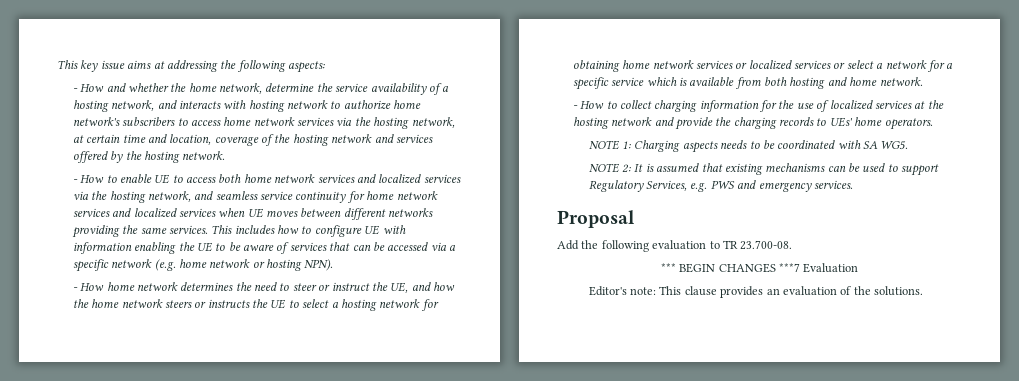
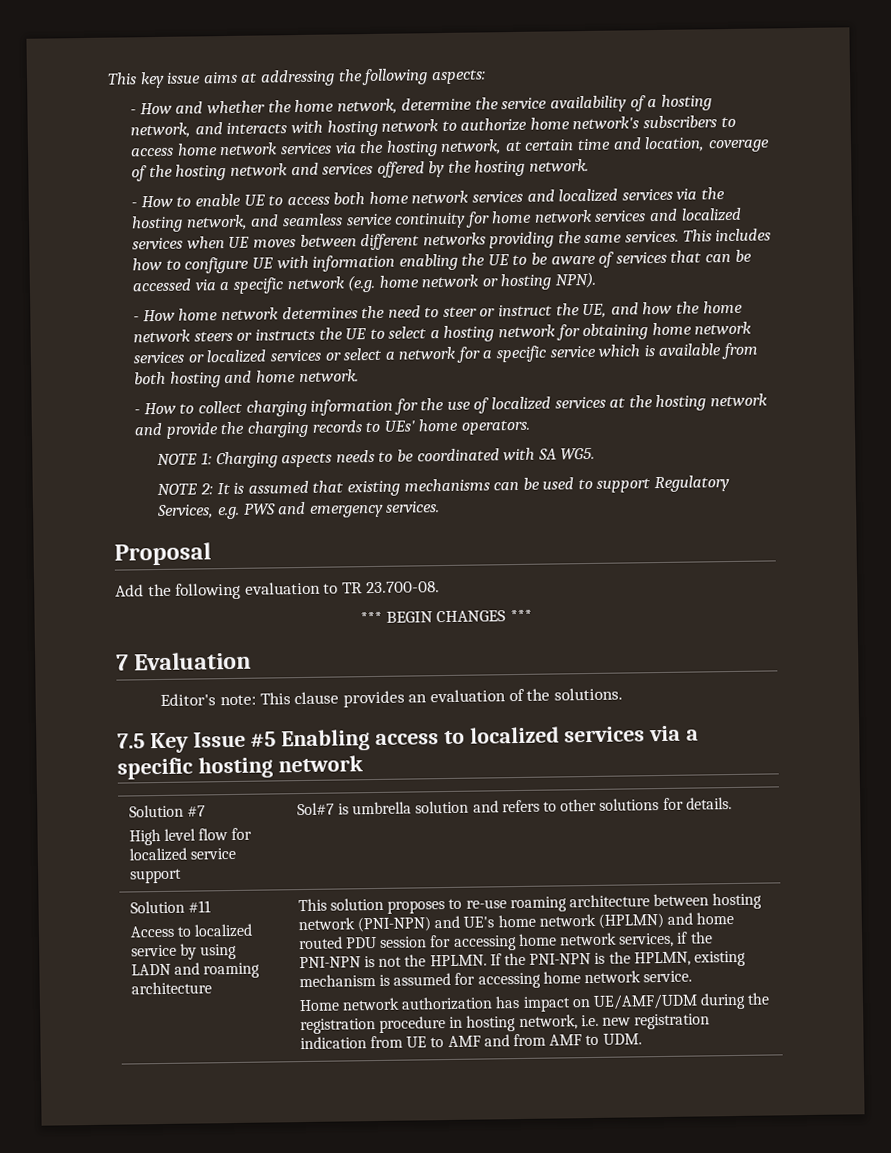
[778,263,800,272] ***7 -> [509,609,532,622] [116,654,129,671] *** // 7
(924, 291) none -> [117,725,700,754] [117,755,364,780] [128,804,207,818] [128,827,253,846] [128,847,237,862] [129,868,182,884] [296,797,732,816] [129,900,212,914] [129,923,254,938] [130,943,238,960] [130,962,261,979] [130,981,212,995] [297,892,763,914] [297,911,735,933] [298,931,713,951] [298,950,746,969] [298,970,693,989] [298,992,771,1012] [299,1013,711,1035] [299,1033,642,1050] // 7.5 Key Issue #5 Enabling access to localized services via a specific hosting network // Solution #7 // High level flow for localized service support | Sol#7 is umbrella solution and refers to other solutions for details. // Solution #11 // Access to localized service by using LADN and roaming architecture | This solution proposes to re-use roaming architecture between hosting network (PNI-NPN) and UE's home network (HPLMN) and home routed PDU session for accessing home network services, if the PNI-NPN is not the HPLMN. If the PNI-NPN is the HPLMN, existing mechanism is assumed for accessing home network service. // Home network authorization has impact on UE/AMF/UDM during the registration procedure in hosting network, i.e. new registration indication from UE to AMF and from AMF to UDM.

